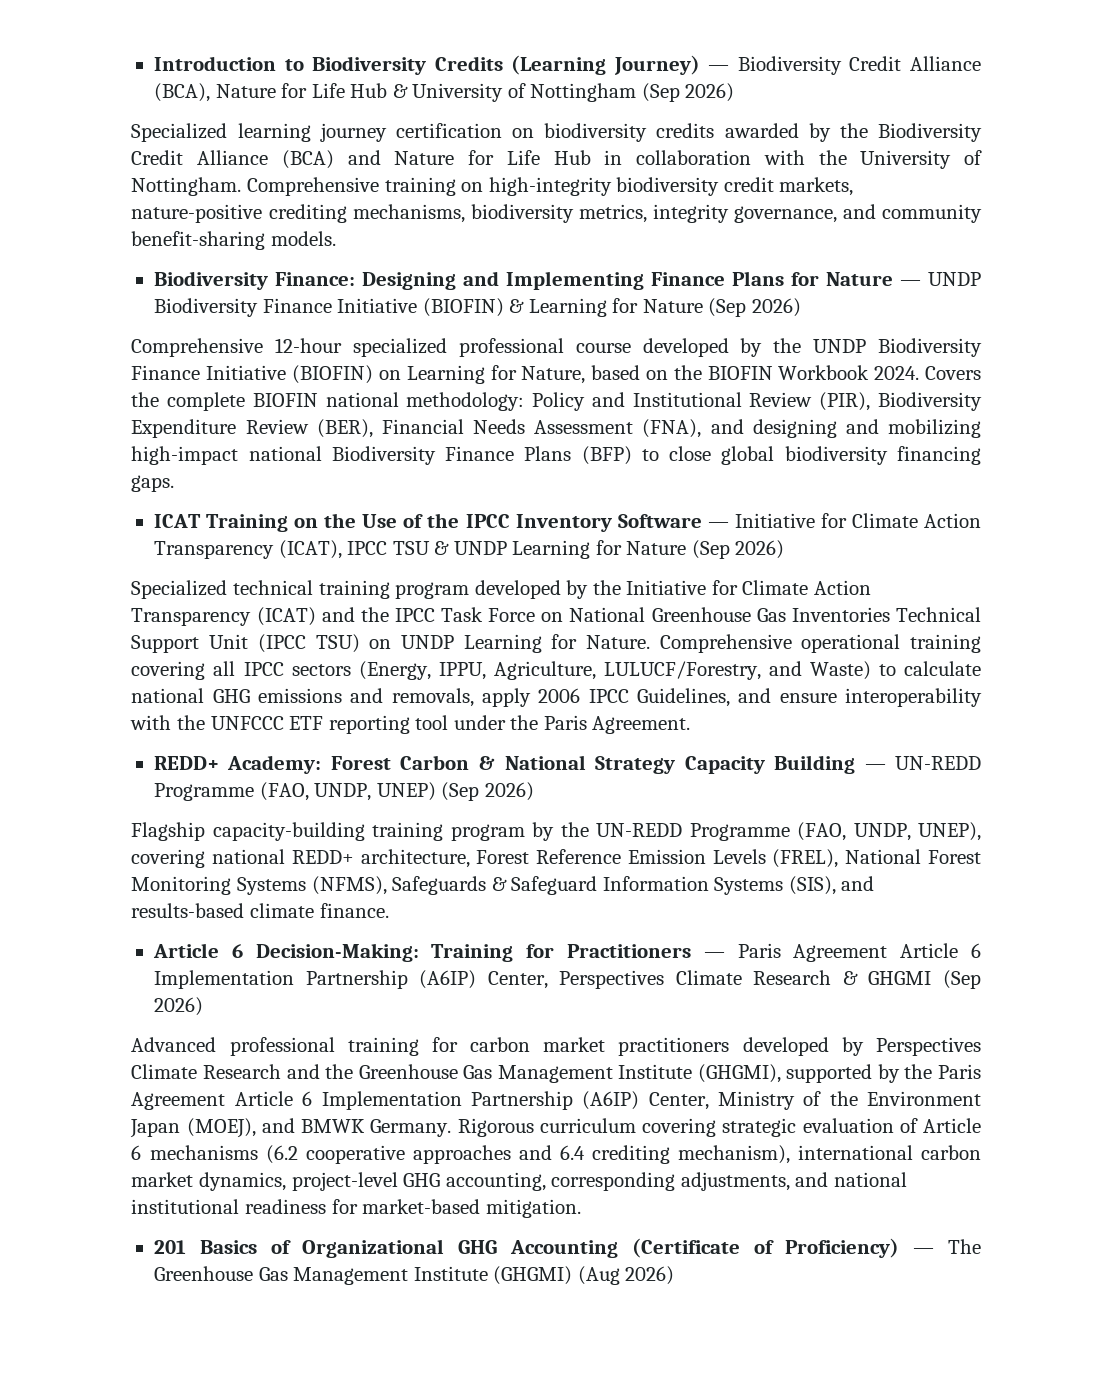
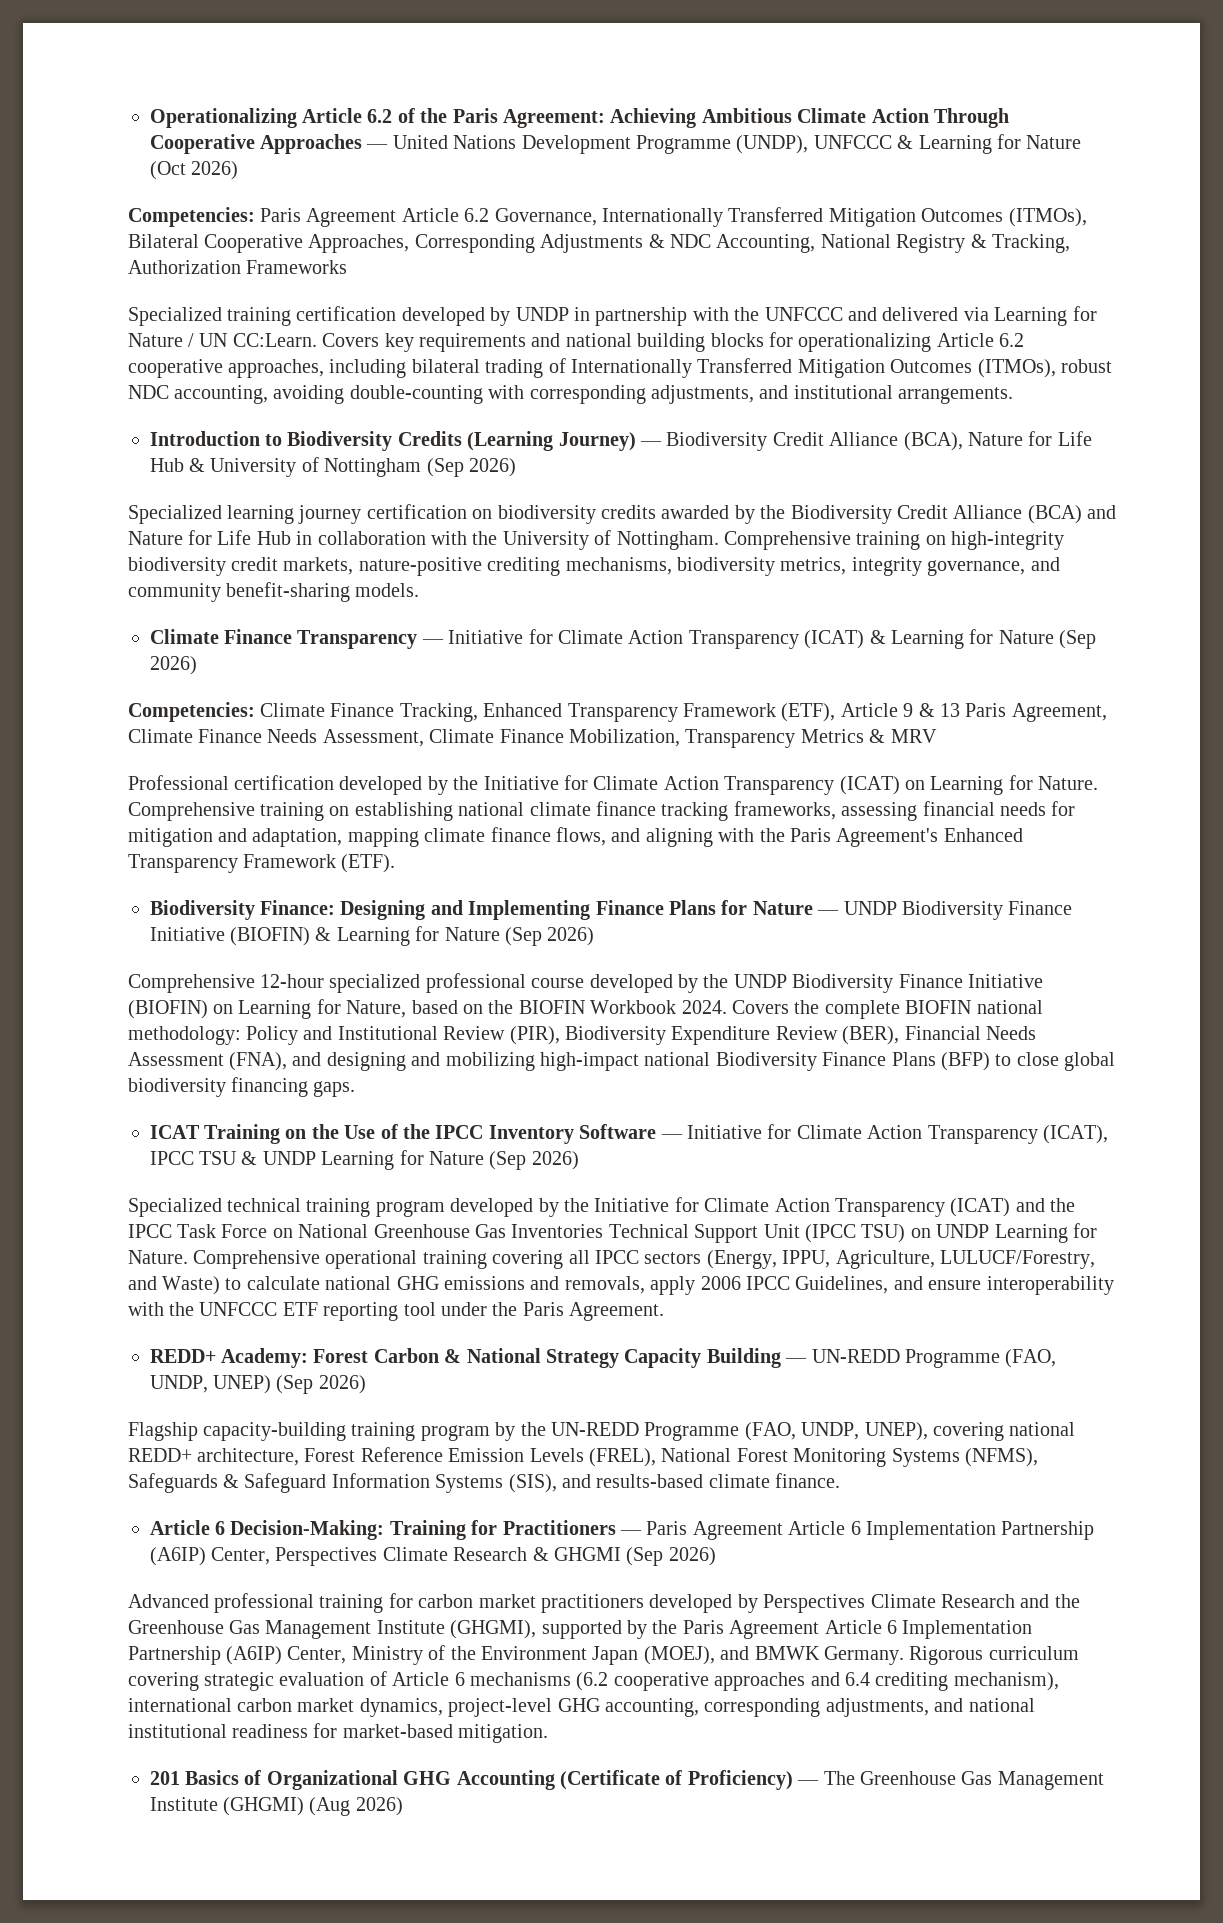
(153, 63) none -> [149,108,1010,128] [149,134,1082,154] [149,161,239,180] [127,207,1087,227] [127,234,1071,253] [127,260,348,274] [127,306,1097,326] [127,332,1025,352] [127,358,1113,378] [127,385,1014,404] Operationalizing Article 6.2 of the Paris Agreement: Achieving Ambitious Climate Action Through Cooperative Approaches — United Nations Development Programme (UNDP), UNFCCC & Learning for Nature (Oct 2026) // Competencies: Paris Agreement Article 6.2 Governance, Internationally Transferred Mitigation Outcomes (ITMOs), Bilateral Cooperative Approaches, Corresponding Adjustments & NDC Accounting, National Registry & Tracking, Authorization Frameworks // Specialized training certification developed by UNDP in partnership with the UNFCCC and delivered via Learning for Nature / UN CC:Learn. Covers key requirements and national building blocks for operationalizing Article 6.2 cooperative approaches, including bilateral trading of Internationally Transferred Mitigation Outcomes (ITMOs), robust NDC accounting, avoiding double-counting with corresponding adjustments, and institutional arrangements. //
(336, 238) none -> [149,629,1097,649] [149,656,197,675] [127,702,1107,722] [127,729,937,748] [127,775,1099,795] [127,801,1076,821] [127,827,1023,847] [127,854,396,873] // Climate Finance Transparency — Initiative for Climate Action Transparency (ICAT) & Learning for Nature (Sep 2026) // Competencies: Climate Finance Tracking, Enhanced Transparency Framework (ETF), Article 9 & 13 Paris Agreement, Climate Finance Needs Assessment, Climate Finance Mobilization, Transparency Metrics & MRV // Professional certification developed by the Initiative for Climate Action Transparency (ICAT) on Learning for Nature. Comprehensive training on establishing national climate finance tracking frameworks, assessing financial needs for mitigation and adaptation, mapping climate finance flows, and aligning with the Paris Agreement's Enhanced Transparency Framework (ETF).

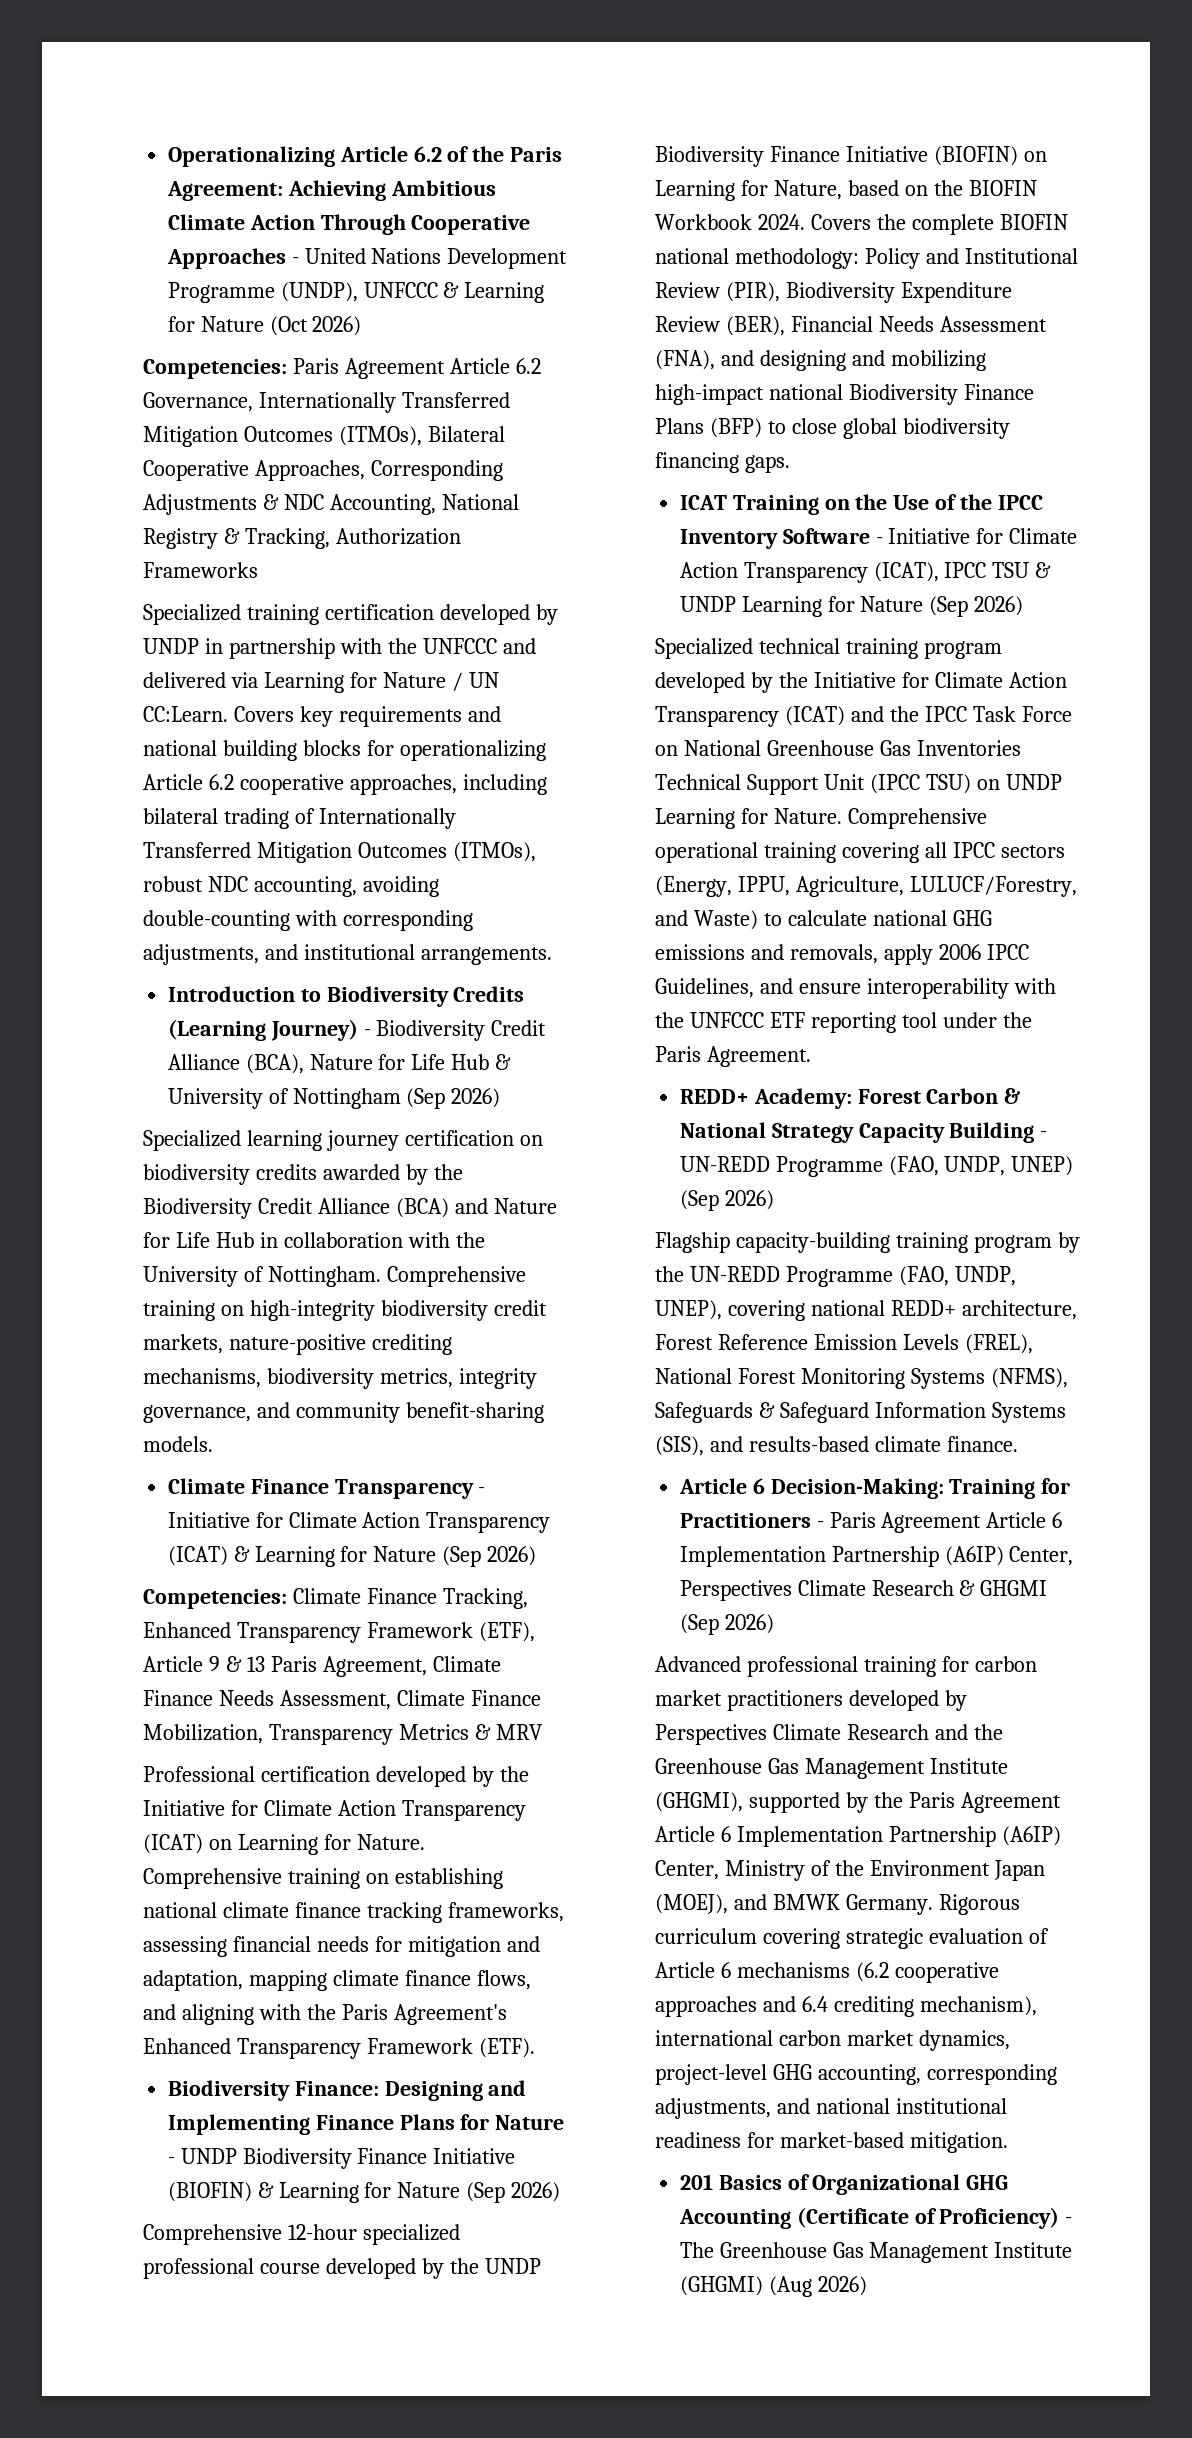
[366,144,389,149] — -> [291,257,299,264] -
[640,441,663,446] — -> [363,1029,371,1036] -
[421,639,444,644] — -> [478,1487,486,1494] -
[817,910,840,915] — -> [167,2157,175,2164] -
[660,1134,683,1139] — -> [875,537,883,544] -
[785,1358,808,1363] — -> [1040,1131,1048,1138] -
[620,1530,643,1535] — -> [816,1521,824,1528] -
[797,1780,820,1785] — -> [1065,2217,1073,2224] -

